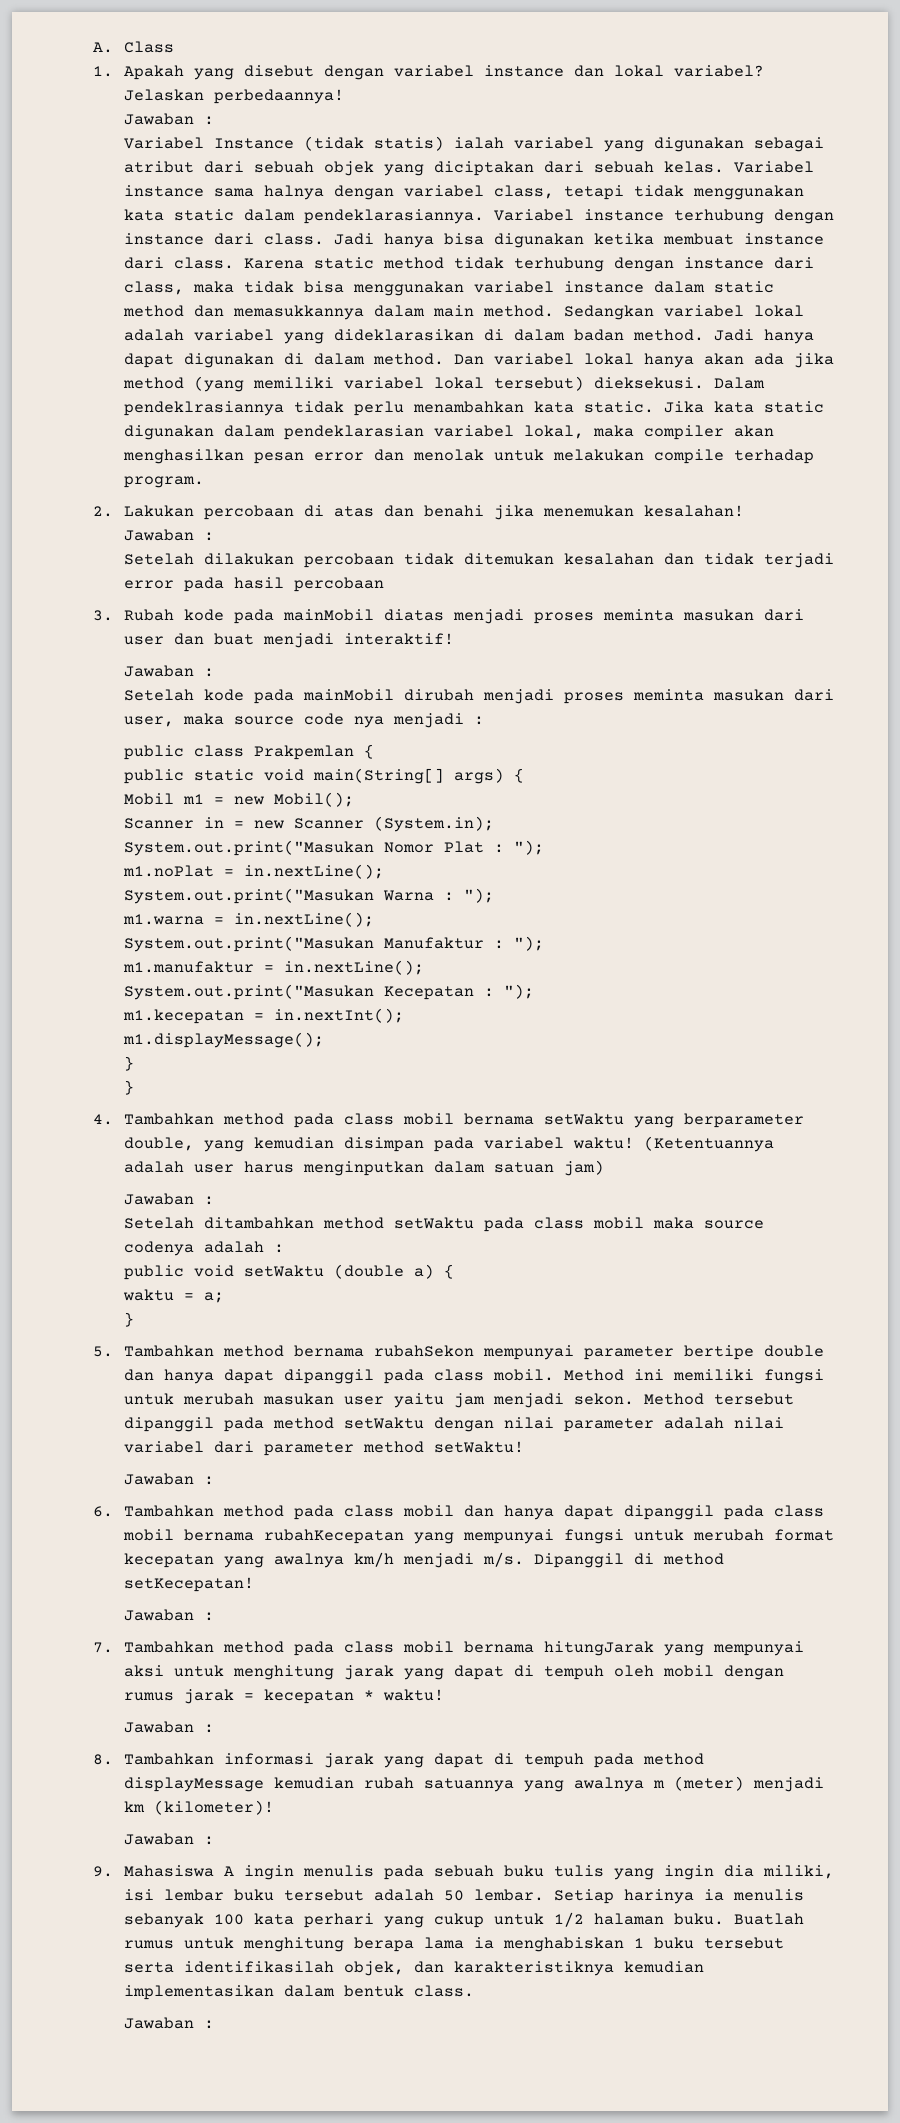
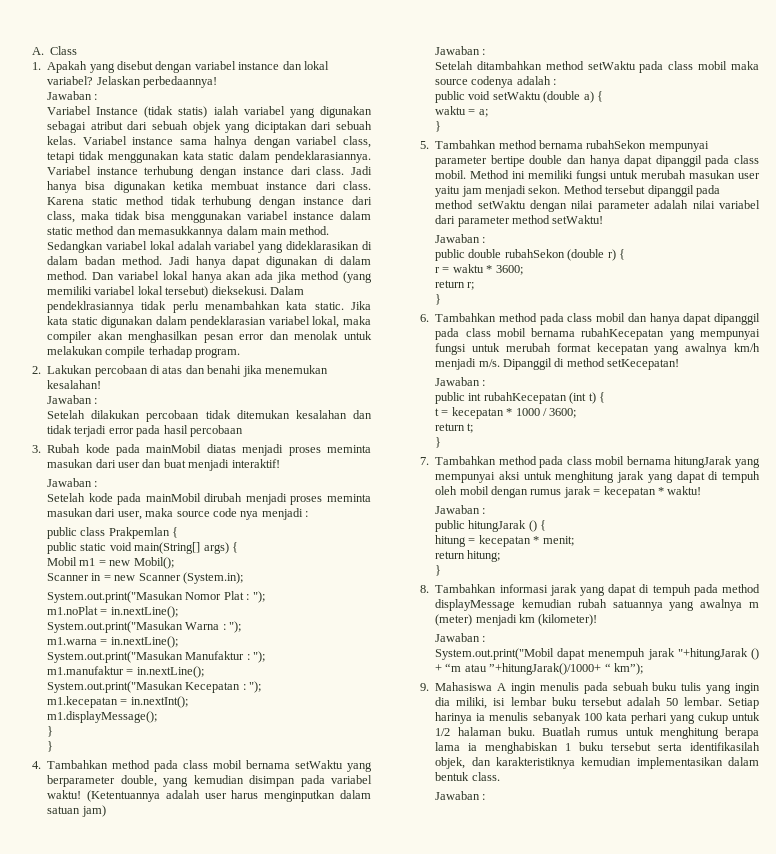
(214, 1480) none -> [435,249,625,261] [435,264,523,275] [435,280,475,290] [435,294,442,305] // public double rubahSekon (double r) { // r = waktu * 3600; // return r; // }
(214, 1616) none -> [435,392,605,404] [435,407,577,419] [435,423,474,433] [435,437,442,448] // public int rubahKecepatan (int t) { // t = kecepatan * 1000 / 3600; // return t; // }
(214, 1728) none -> [435,520,547,532] [435,535,574,547] [435,550,501,562] [435,565,442,576] // public hitungJarak () { // hitung = kecepatan * menit; // return hitung; // }
(214, 1840) none -> [435,648,759,660] [435,663,643,675] // System.out.print("Mobil dapat menempuh jarak "+hitungJarak () + “m atau ”+hitungJarak()/1000+ “ km”);

